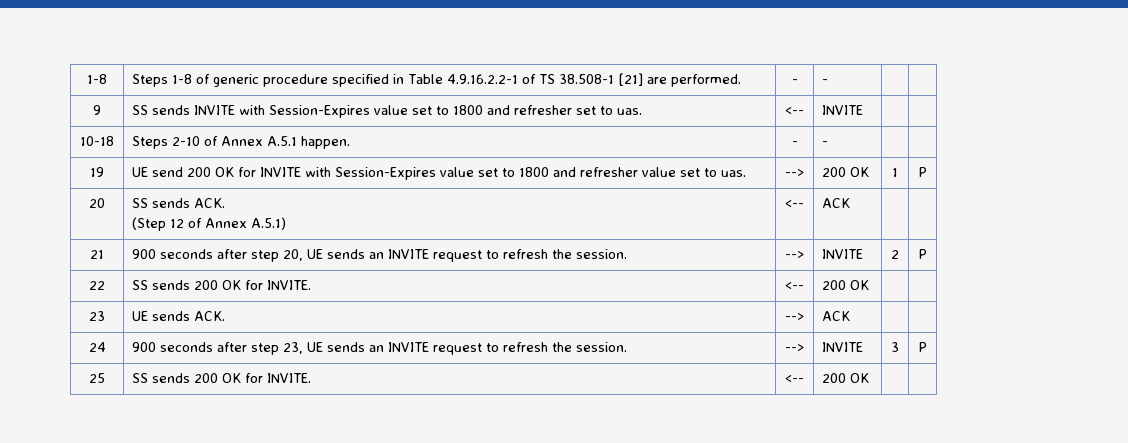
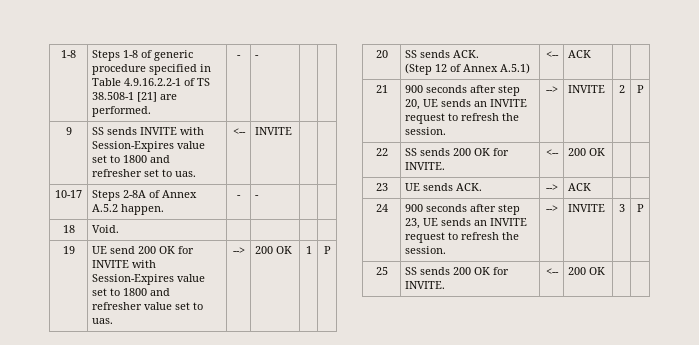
[80,136,114,146] [132,136,298,149] 10-18 | Steps 2-10 of Annex A.5.1 -> [55,190,82,198] [92,190,198,201] [92,204,119,212] 10-17 | Steps 2-8A of Annex A.5.2
(829, 143) none -> [62,225,75,233] [92,225,120,233] // 18 | Void. | | | |

